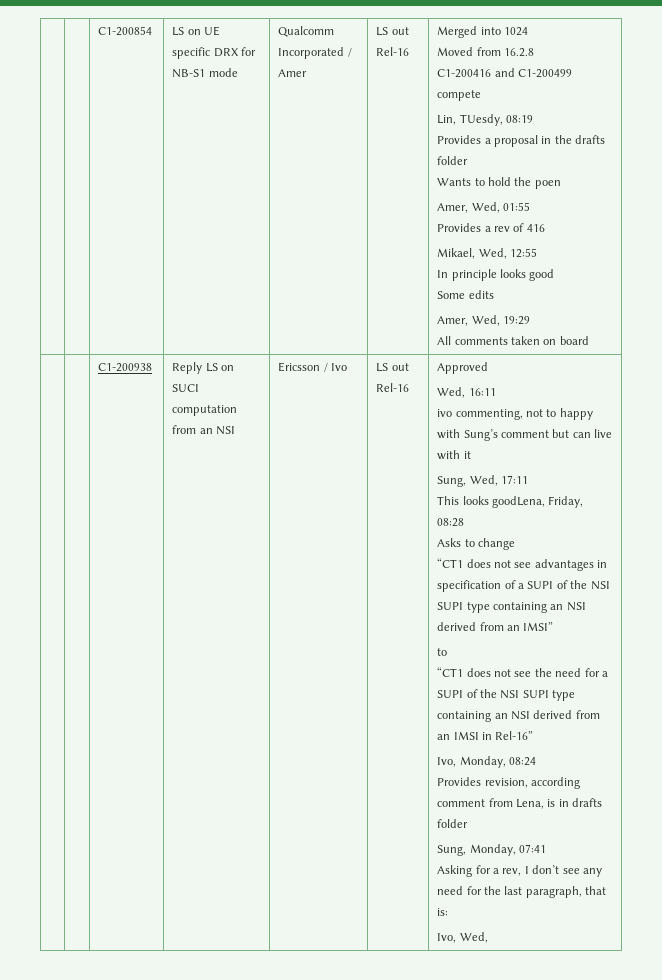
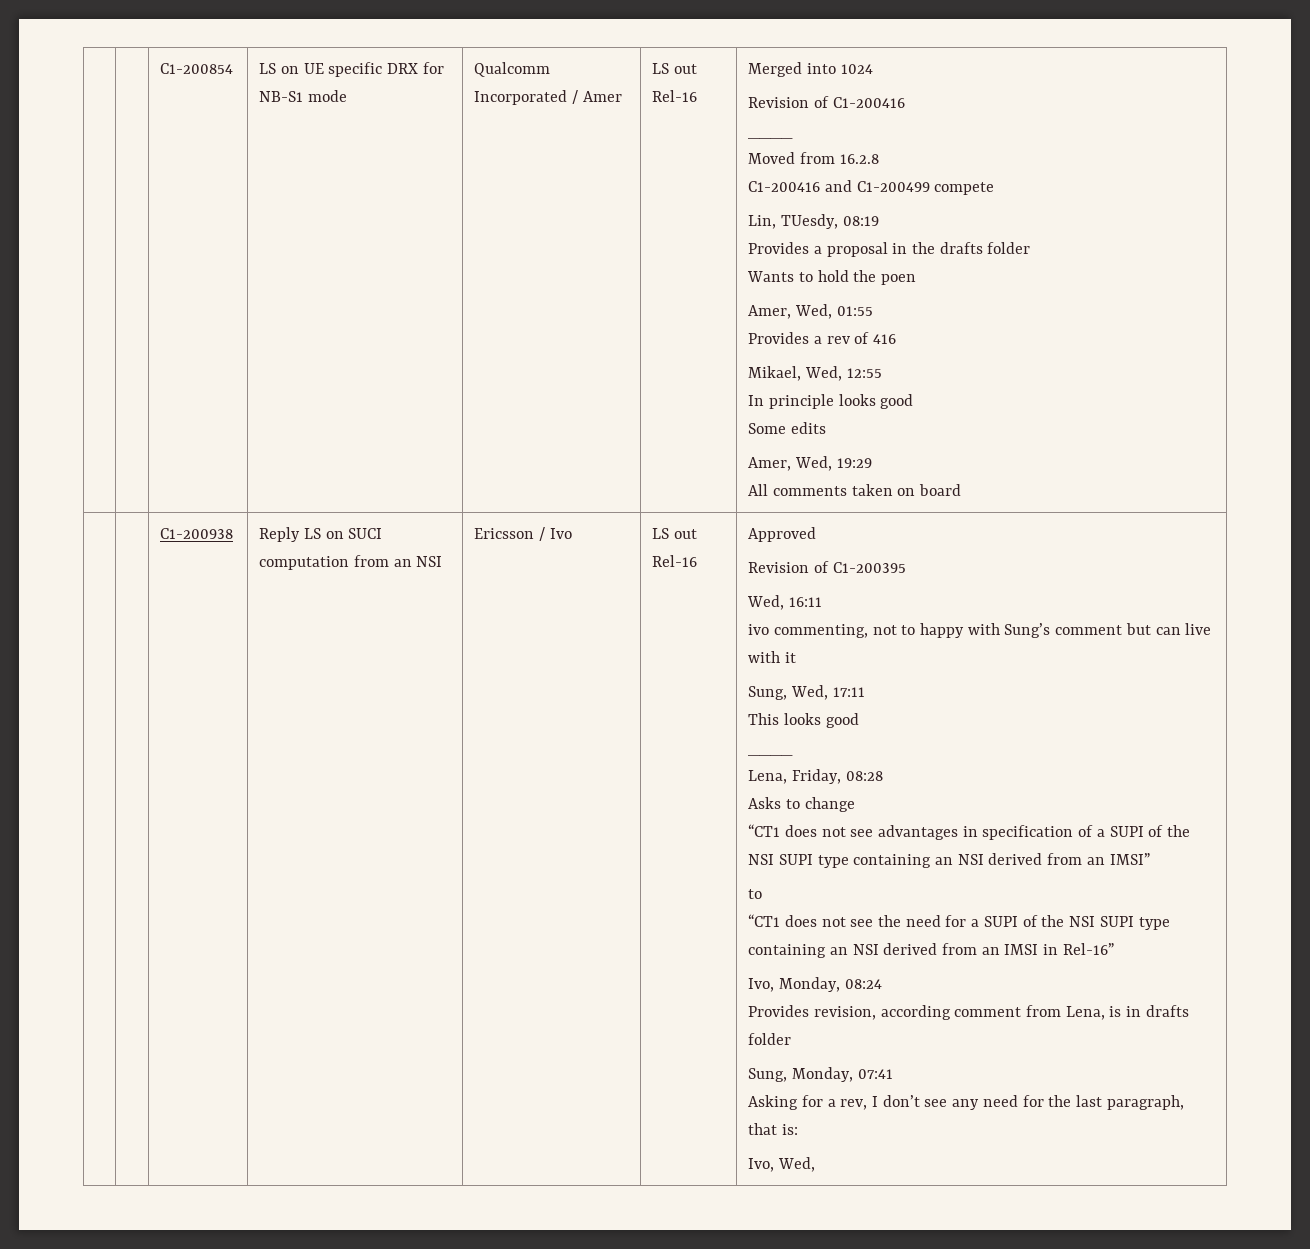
(529, 31) none -> [748,96,905,108] [748,136,794,139] // Revision of C1-200416 // ____
(489, 368) none -> [748,561,906,573] // Revision of C1-200395
[492,496,546,508] goodLena, -> [825,713,859,728] [748,753,794,756] [748,770,788,784] good // ____ // Lena,

